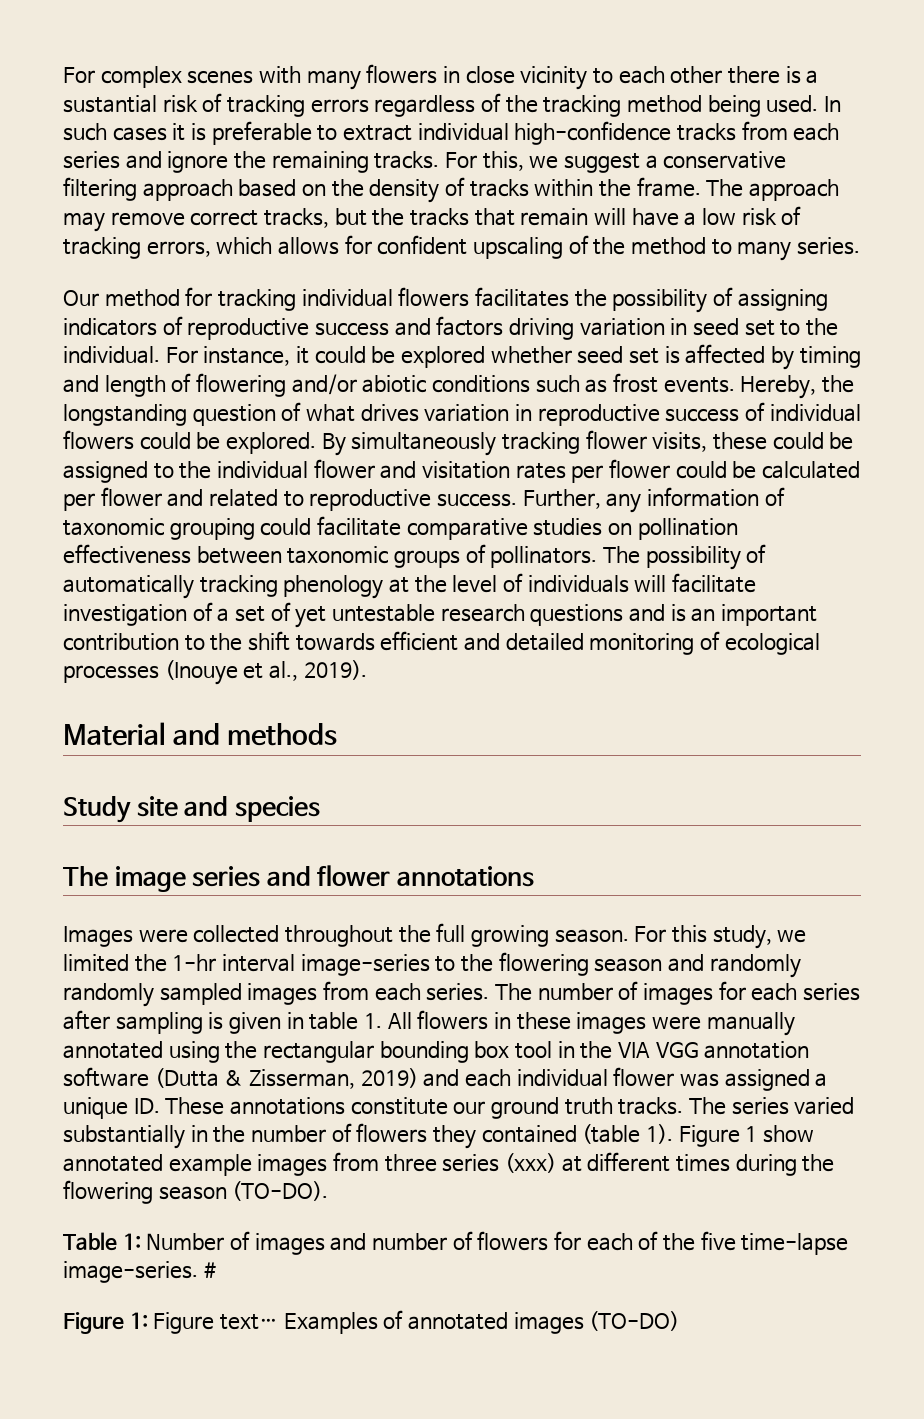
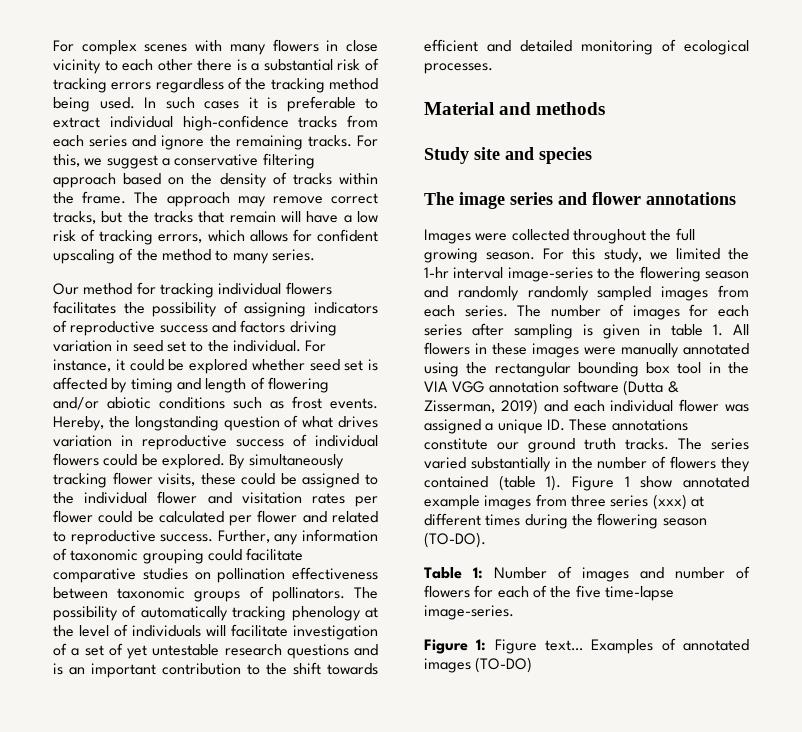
[63,95,157,113] sustantial -> [263,59,333,71] substantial
[63,660,367,685] processes (Inouye et al., 2019). -> [424,63,493,74] processes.
[203,1262,216,1278] # -> (514, 612) none

